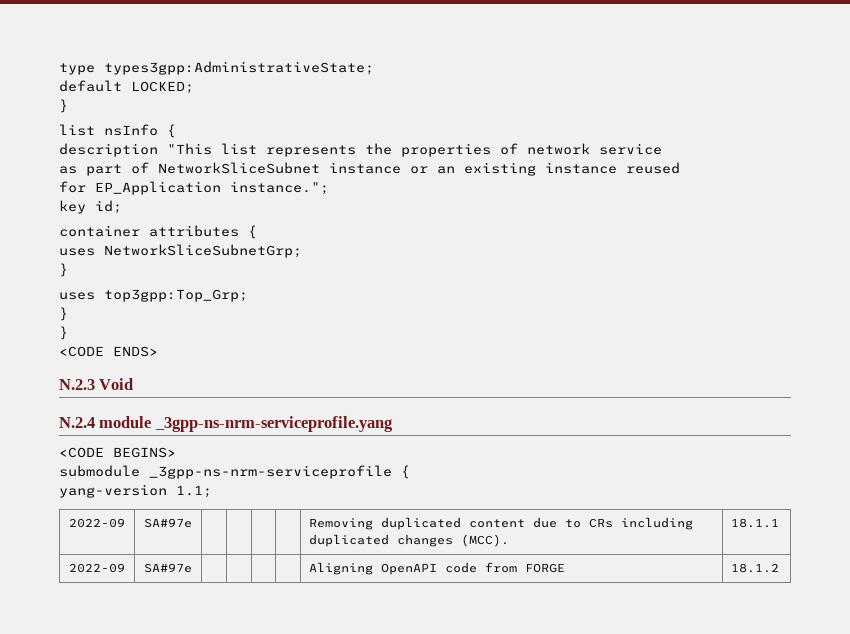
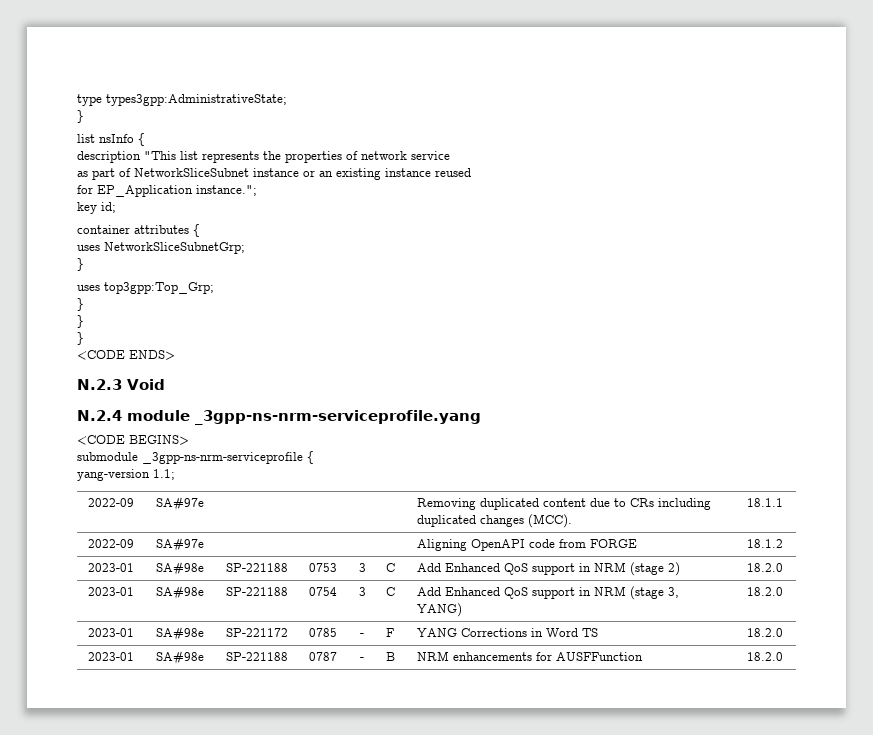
[59,80,194,94] // default LOCKED; -> (287, 100) none
(68, 333) none -> [77,332,84,345] // }
(780, 568) none -> [88,563,134,572] [155,562,204,576] [225,563,288,572] [309,563,337,572] [358,563,366,572] [386,563,396,572] [417,562,681,576] [747,563,784,572] [88,587,134,596] [155,586,204,600] [225,587,288,596] [309,587,337,596] [358,587,366,596] [386,587,396,596] [417,586,680,600] [417,603,463,617] [747,587,784,596] [88,628,134,637] [155,627,204,641] [225,628,288,637] [309,628,337,637] [360,633,364,637] [386,628,395,637] [417,628,599,637] [747,628,784,637] [88,652,134,661] [155,651,204,665] [225,652,288,661] [309,652,337,661] [360,657,364,661] [386,652,396,661] [417,651,644,661] [747,652,784,661] // 2023-01 | SA#98e | SP-221188 | 0753 | 3 | C | Add Enhanced QoS support in NRM (stage 2) | 18.2.0 // 2023-01 | SA#98e | SP-221188 | 0754 | 3 | C | Add Enhanced QoS support in NRM (stage 3, YANG) | 18.2.0 // 2023-01 | SA#98e | SP-221172 | 0785 | - | F | YANG Corrections in Word TS | 18.2.0 // 2023-01 | SA#98e | SP-221188 | 0787 | - | B | NRM enhancements for AUSFFunction | 18.2.0

